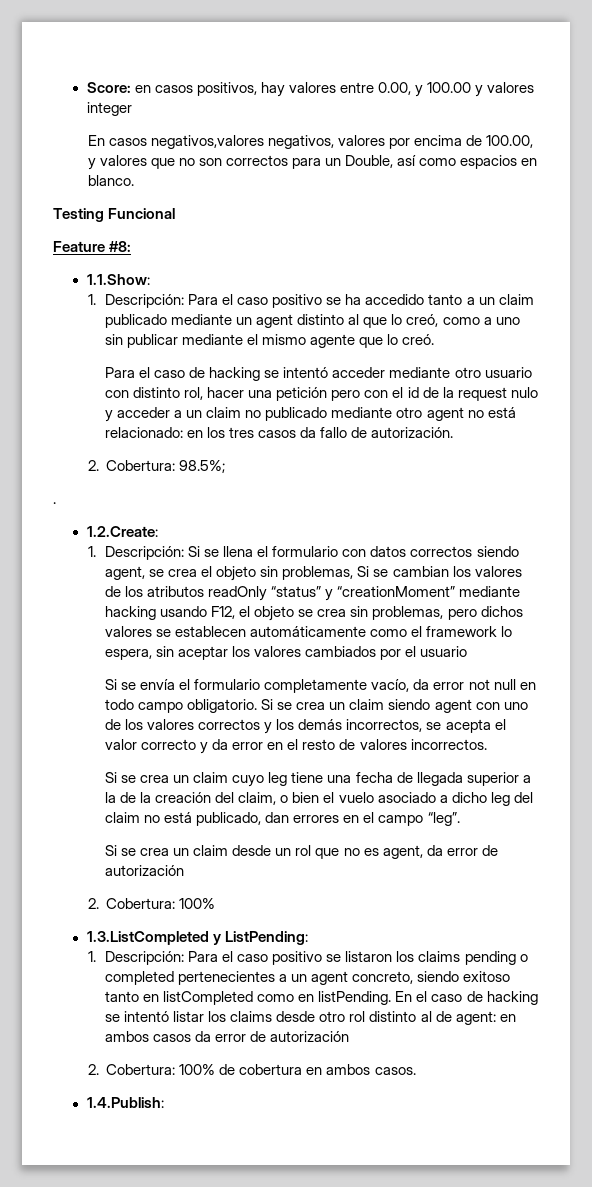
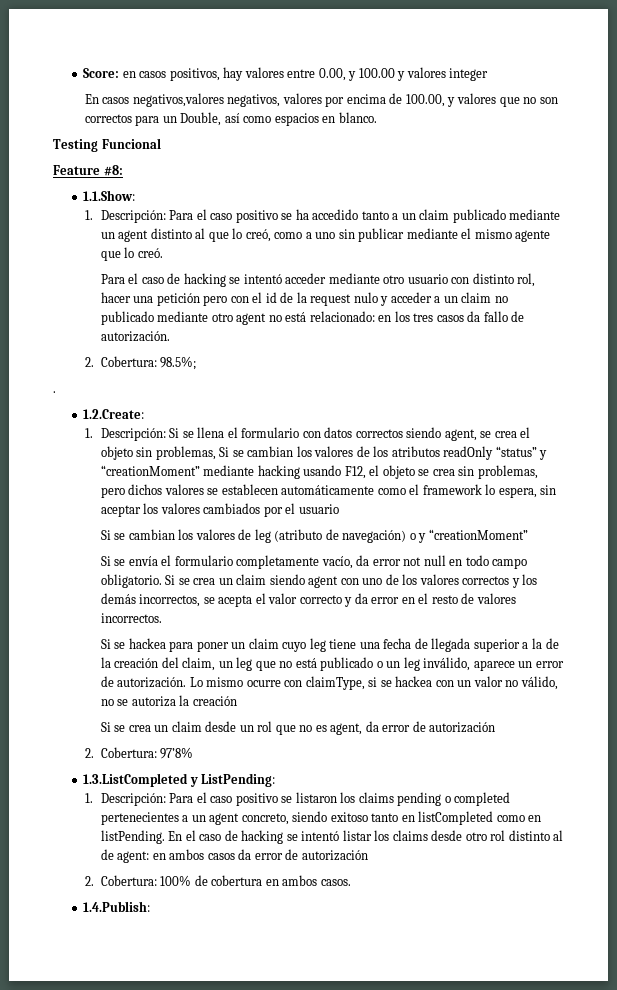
(468, 651) none -> [100,529,528,543] // Si se cambian los valores de leg (atributo de navegación) o y “creationMoment”
[140,775,170,783] crea -> [128,638,229,652] hackea para poner
[280,792,533,806] [105,812,460,826] o bien el vuelo asociado a dicho leg del claim no está publicado, dan errores en el campo “leg”. -> [218,657,564,671] [100,676,558,690] [100,695,237,707] un leg que no está publicado o un leg inválido, aparece un error de autorización. Lo mismo ocurre con claimType, si se hackea con un valor no válido, no se autoriza la creación
[179,898,216,909] 100% -> [160,747,194,759] 97’8%

